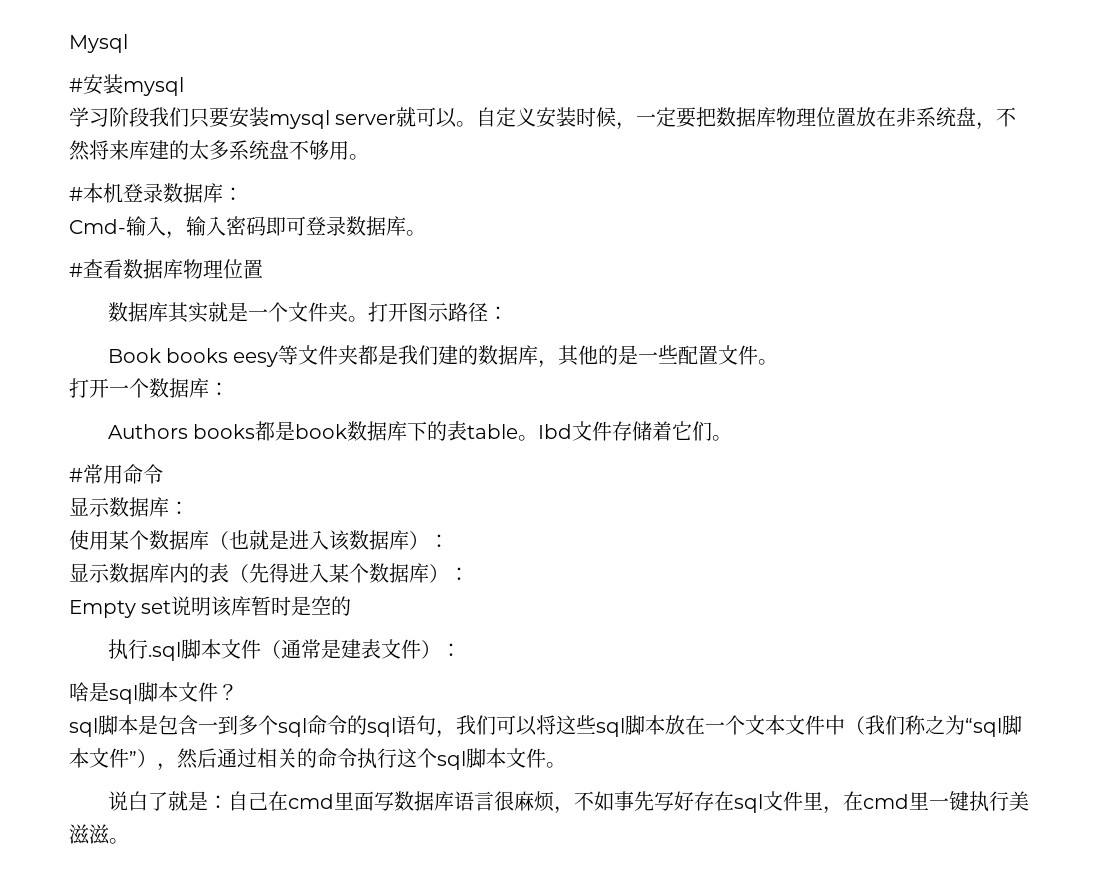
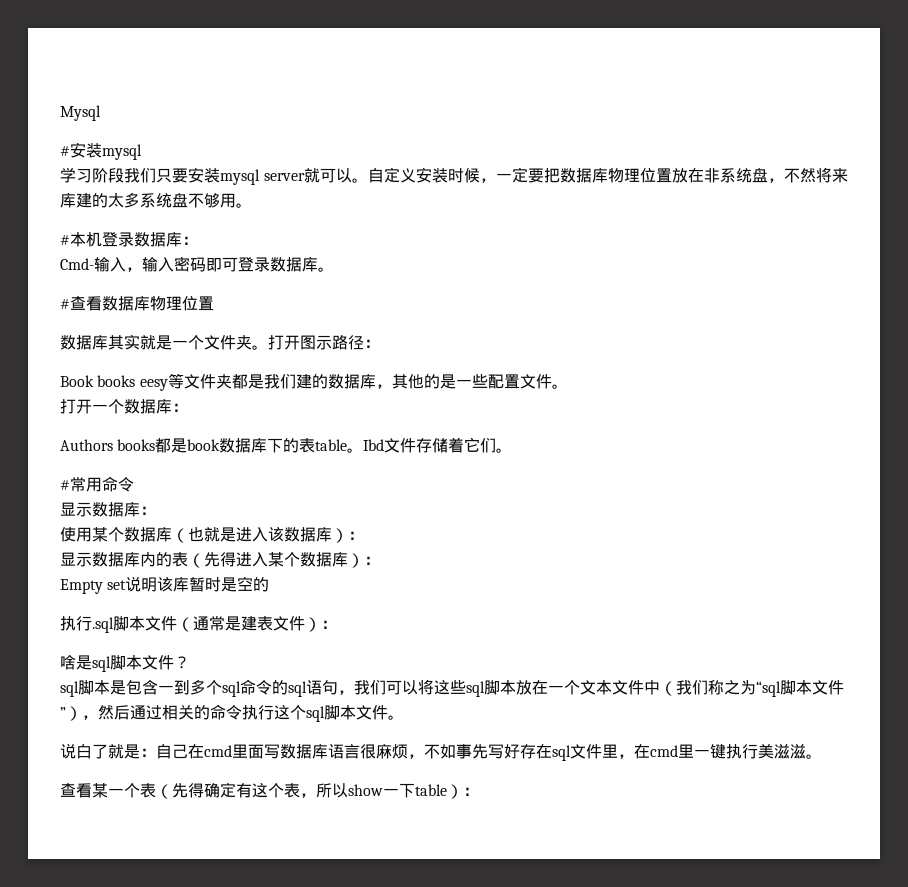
(129, 841) none -> [60,782,479,799] // 查看某一个表（先得确定有这个表，所以show一下table）：

